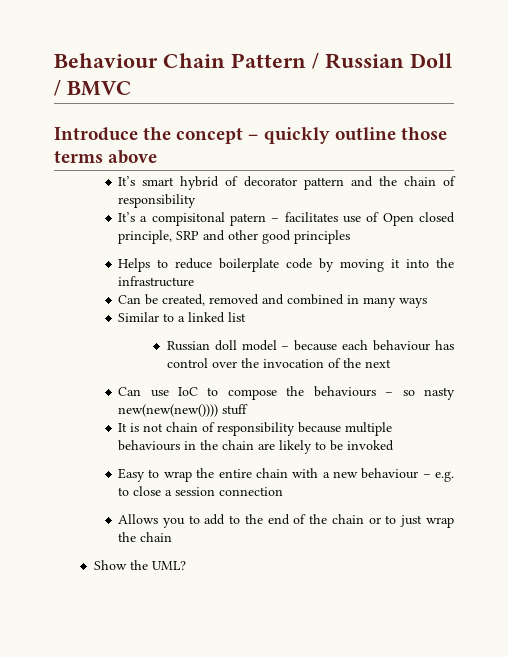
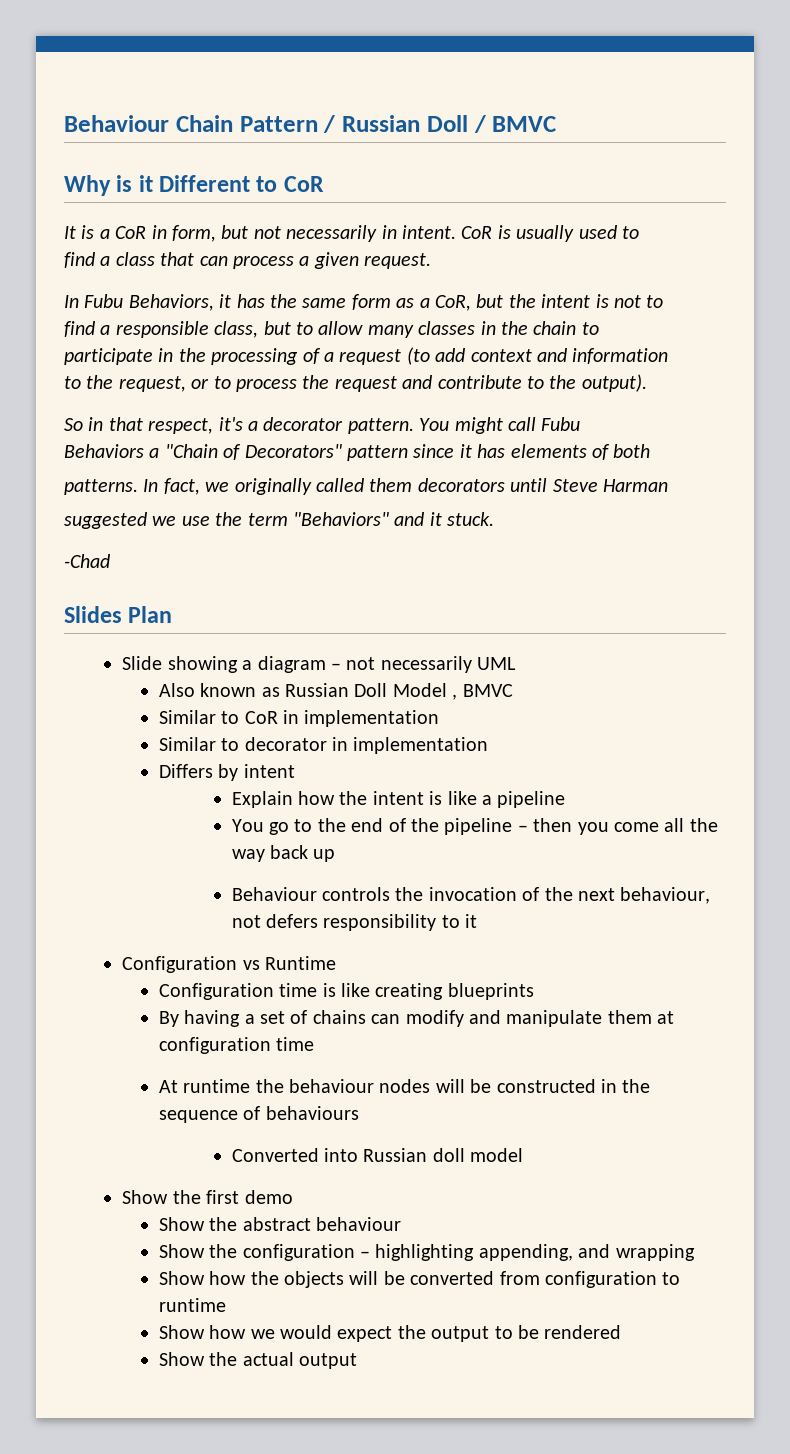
[54,127,447,144] [54,150,158,164] [118,176,456,190] [118,194,197,208] [118,212,455,226] [118,230,351,244] [118,258,455,272] [118,276,195,287] [118,294,428,308] [118,312,247,323] [166,340,454,351] [166,358,237,368] Introduce the concept – quickly outline those terms above // It’s smart hybrid of decorator pattern and the chain of responsibility // It’s a compisitonal patern – facilitates use of Open closed principle, SRP and other good principles // Helps to reduce boilerplate code by moving it into the infrastructure // Can be created, removed and combined in many ways // Similar to a linked list // Russian doll model – because each behaviour has control over -> [64,175,324,196] [64,225,639,242] [64,252,432,269] [64,294,664,311] [64,321,599,338] [64,347,669,365] [64,374,647,392] [64,417,581,434] [64,444,651,461] [64,478,668,495] [64,512,495,529] [64,554,110,568] [64,606,173,623] [122,656,517,673] [158,683,513,700] [158,710,440,727] [158,737,489,754] [158,764,295,781] [231,791,566,808] [231,818,718,835] [231,845,336,862] [231,887,390,901] Why is it Different to CoR // It is a CoR in form, but not necessarily in intent. CoR is usually used to // find a class that can process a given request. // In Fubu Behaviors, it has the same form as a CoR, but the intent is not to // find a responsible class, but to allow many classes in the chain to // participate in the processing of a request (to add context and information // to the request, or to process the request and contribute to the output). // So in that respect, it's a decorator pattern. You might call Fubu // Behaviors a "Chain of Decorators" pattern since it has elements of both // patterns. In fact, we originally called them decorators until Steve Harman // suggested we use the term "Behaviors" and it stuck. // -Chad // Slides Plan // Slide showing a diagram – not necessarily UML // Also known as Russian Doll Model , BMVC // Similar to CoR in implementation // Similar to decorator in implementation // Differs by intent // Explain how the intent is like a pipeline // You go to the end of the pipeline – then you come all the way back up // Behaviour controls
[118,386,456,400] [118,404,249,417] [118,422,393,436] [118,440,395,454] [118,468,455,482] [118,486,284,496] [118,514,454,528] [118,532,173,542] [93,560,186,570] // Can use IoC to compose the behaviours – so nasty new(new(new()))) stuff // It is not chain of responsibility because multiple behaviours in the chain are likely to be invoked // Easy to wrap the entire chain with a new behaviour – e.g. to close a session connection // Allows you to add to the end of the chain or to just wrap the chain // Show the UML? -> [620,887,711,904] [231,914,478,931] [122,956,337,973] [158,983,534,1000] [158,1010,675,1027] [158,1037,315,1054] [158,1079,651,1093] [158,1106,359,1123] [231,1148,524,1162] [122,1190,293,1204] [158,1217,401,1231] [158,1244,695,1261] [158,1271,681,1288] [158,1298,226,1312] [158,1325,622,1342] [158,1352,357,1369] behaviour, not defers responsibility to it // Configuration vs Runtime // Configuration time is like creating blueprints // By having a set of chains can modify and manipulate them at configuration time // At runtime the behaviour nodes will be constructed in the sequence of behaviours // Converted into Russian doll model // Show the first demo // Show the abstract behaviour // Show the configuration – highlighting appending, and wrapping // Show how the objects will be converted from configuration to runtime // Show how we would expect the output to be rendered // Show the actual output

